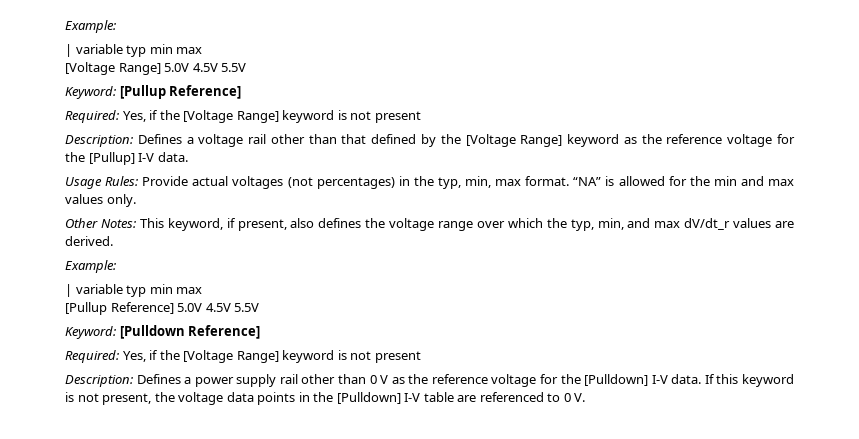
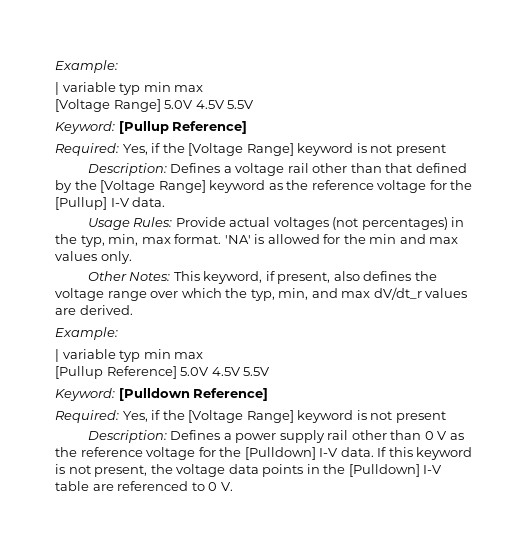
[573,177,602,186] “NA” -> [224,235,251,244] 'NA'

